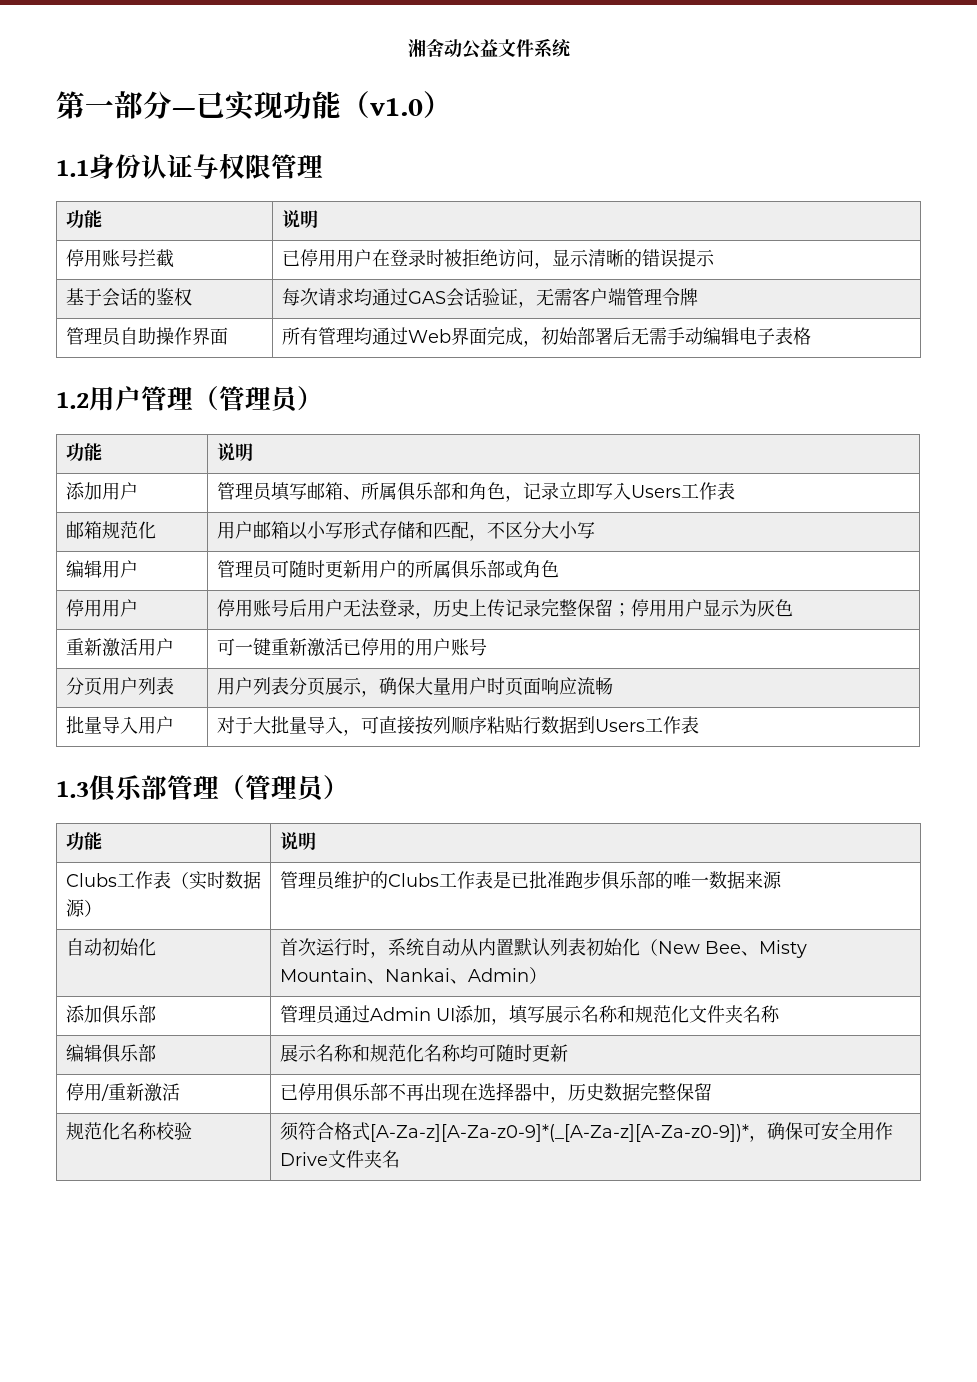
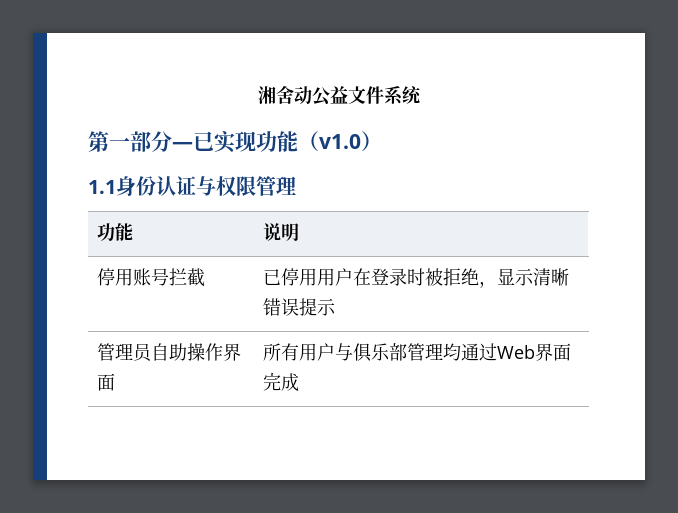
[497,249,534,267] 访问 -> (480, 277) none
[623,249,642,267] 的 -> (570, 277) none
[65,288,192,307] [281,288,698,308] // 基于会话的鉴权 | 每次请求均通过GAS会话验证，无需客户端管理令牌 -> (337, 307) none
(318, 336) none -> [299,343,408,362] 用户与俱乐部
[522,327,811,347] [56,386,323,413] [65,443,102,461] [216,443,253,461] [65,482,138,500] [216,482,735,502] [65,521,156,539] [216,521,595,541] [65,560,138,578] [216,560,559,579] [65,599,138,617] [216,598,793,619] [65,638,174,657] [216,638,487,657] [65,677,174,696] [216,677,613,697] [65,716,174,734] [216,716,699,736] [56,775,349,802] [65,832,102,850] [279,832,316,850] [65,871,261,890] [65,899,102,917] [279,871,782,890] [65,938,156,956] [279,938,807,958] [279,967,547,984] [65,1005,156,1024] [279,1005,780,1025] [65,1044,156,1063] [279,1044,568,1062] [65,1083,180,1102] [279,1082,712,1103] [65,1122,192,1140] [279,1121,893,1142] [279,1150,400,1168] ，初始部署后无需手动编辑电子表格 // 1.2用户管理（管理员） // 功能 | 说明 // 添加用户 | 管理员填写邮箱、所属俱乐部和角色，记录立即写入Users工作表 // 邮箱规范化 | 用户邮箱以小写形式存储和匹配，不区分大小写 // 编辑用户 | 管理员可随时更新用户的所属俱乐部或角色 // 停用用户 | 停用账号后用户无法登录，历史上传记录完整保留；停用用户显示为灰色 // 重新激活用户 | 可一键重新激活已停用的用户账号 // 分页用户列表 | 用户列表分页展示，确保大量用户时页面响应流畅 // 批量导入用户 | 对于大批量导入，可直接按列顺序粘贴行数据到Users工作表 // 1.3俱乐部管理（管理员） // 功能 | 说明 // Clubs工作表（实时数据源） | 管理员维护的Clubs工作表是已批准跑步俱乐部的唯一数据来源 // 自动初始化 | 首次运行时，系统自动从内置默认列表初始化（New Bee、Misty Mountain、Nankai、Admin） // 添加俱乐部 | 管理员通过Admin UI添加，填写展示名称和规范化文件夹名称 // 编辑俱乐部 | 展示名称和规范化名称均可随时更新 // 停用/重新激活 | 已停用俱乐部不再出现在选择器中，历史数据完整保留 // 规范化名称校验 | 须符合格式[A-Za-z][A-Za-z0-9]*(_[A-Za-z][A-Za-z0-9])*，确保可安全用作Drive文件夹名 -> (300, 382) none

